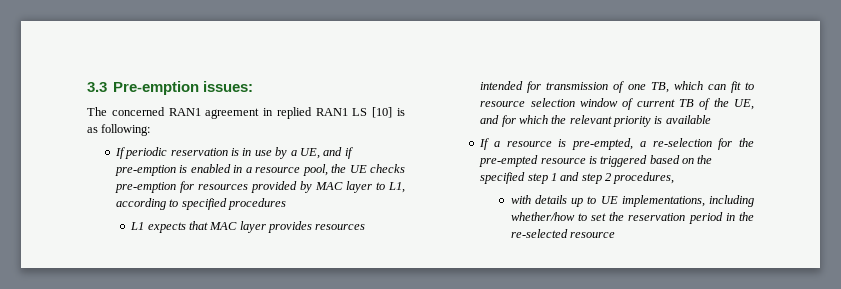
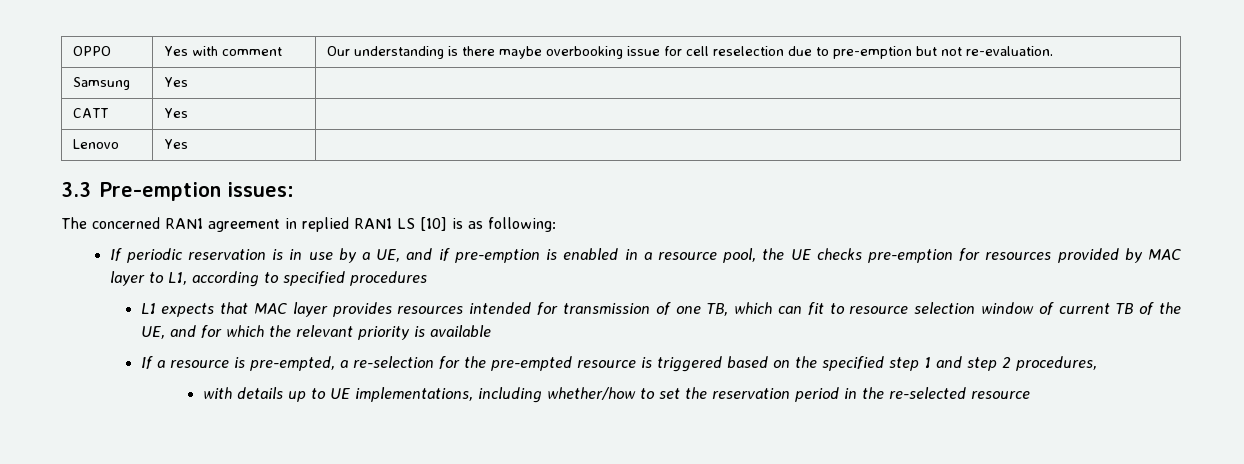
(87, 87) none -> [72,46,111,56] [163,46,282,56] [326,46,1053,59] [72,77,130,90] [163,77,188,87] [72,108,108,118] [163,108,188,118] [72,139,119,149] [163,139,188,149] OPPO | Yes with comment | Our understanding is there maybe overbooking issue for cell reselection due to pre-emption but not re-evaluation. // Samsung | Yes | // CATT | Yes | // Lenovo | Yes | //

